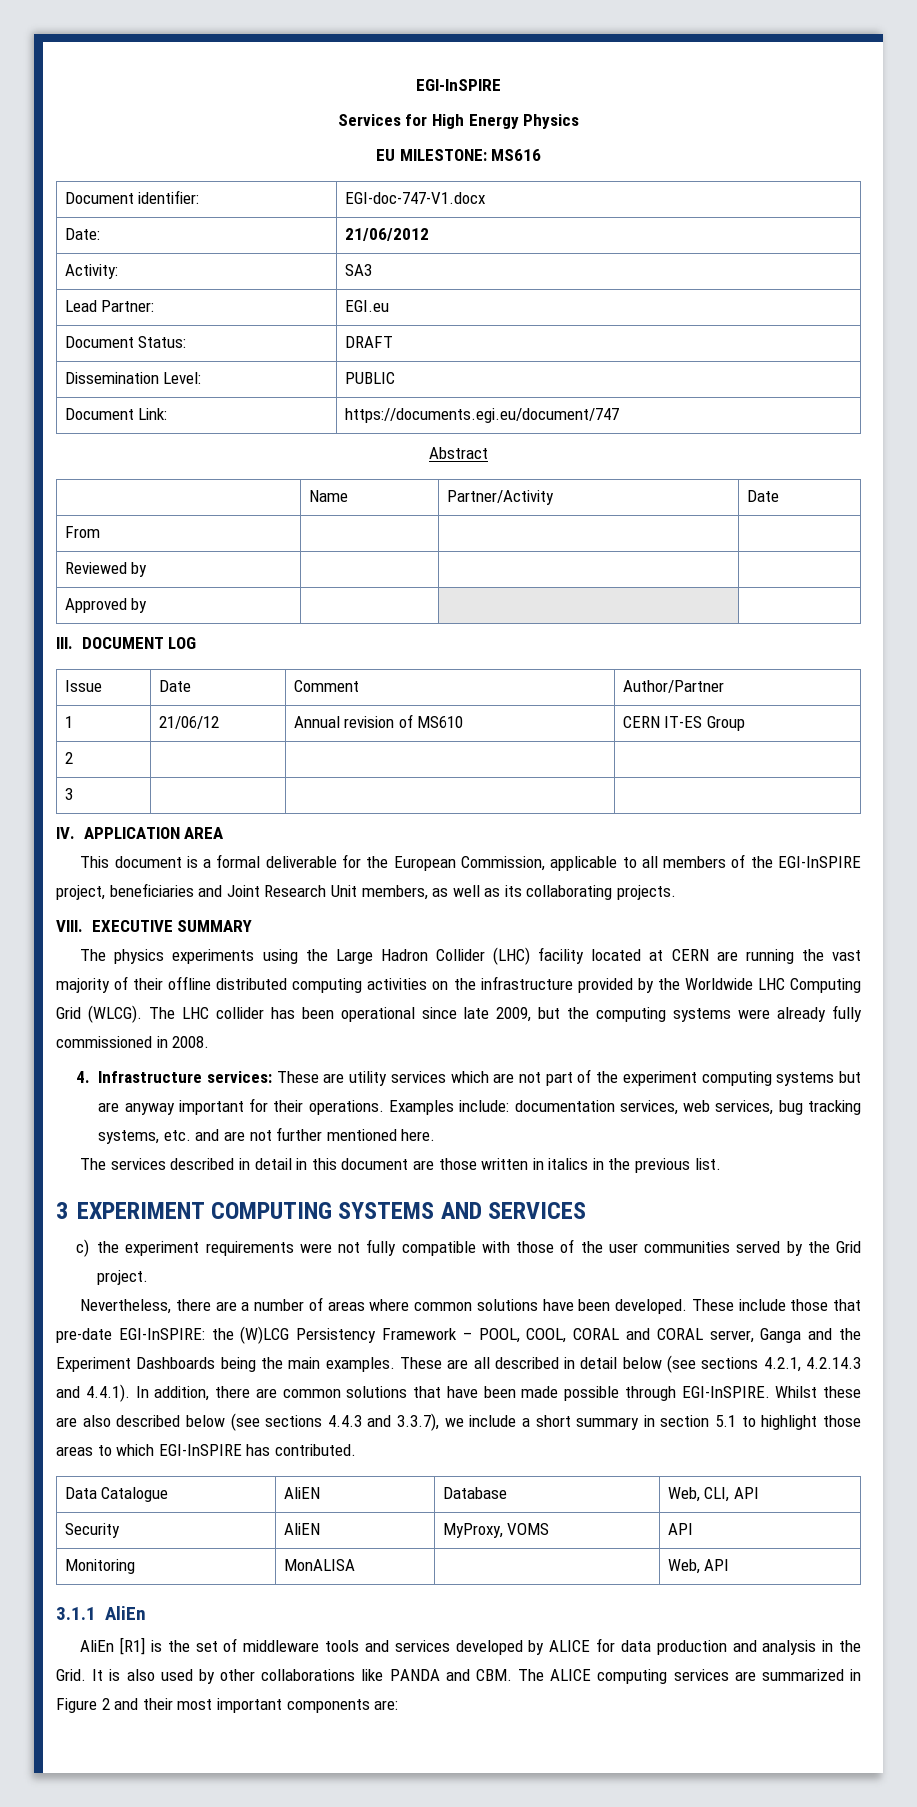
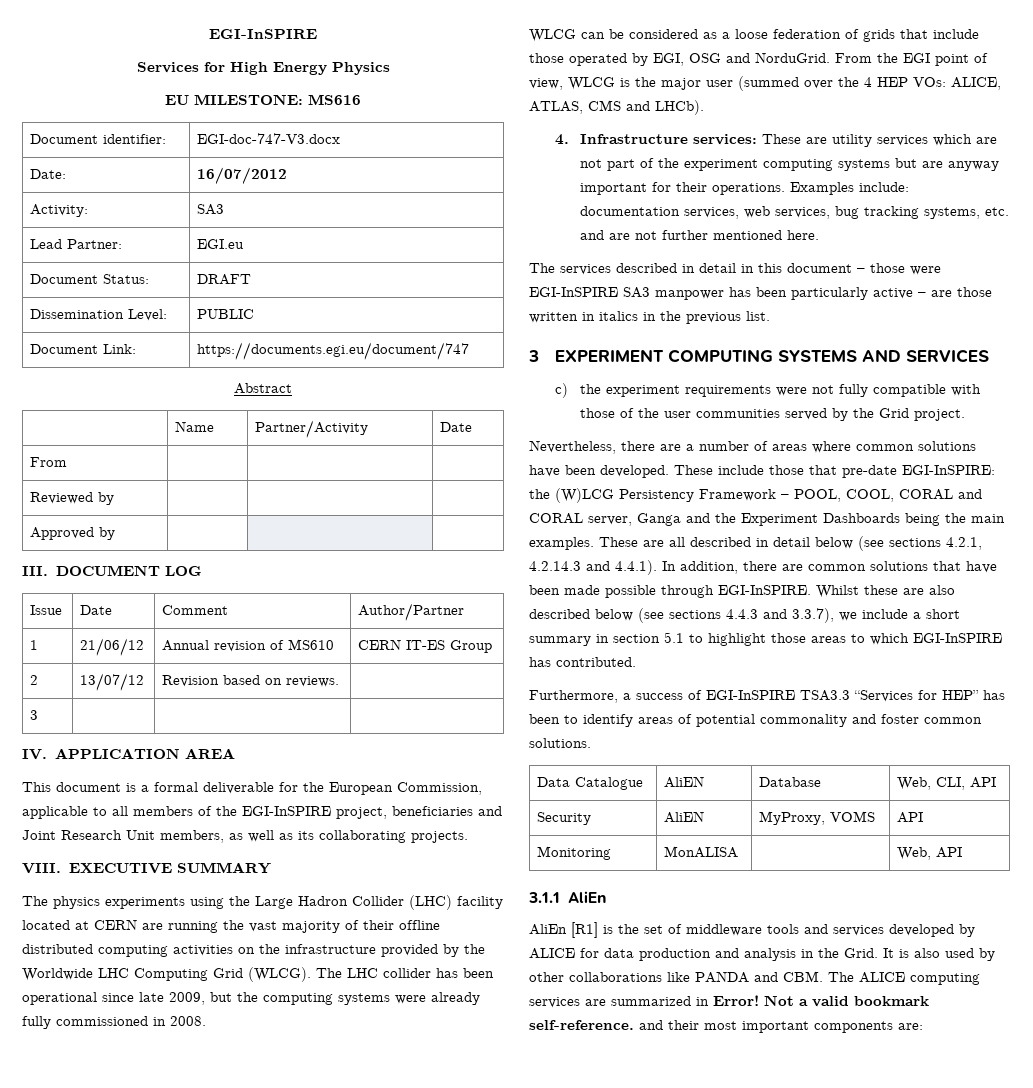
[344,192,485,204] EGI-doc-747-V1.docx -> [197,133,341,144] EGI-doc-747-V3.docx
[344,228,429,241] 21/06/2012 -> [197,167,288,184] 16/07/2012
(73, 758) | -> [80,673,145,691] [162,675,340,687] 13/07/12 | Revision based on reviews.
(210, 1042) none -> [529,29,979,42] [529,52,988,66] [529,76,1001,91] [529,100,704,115] // WLCG can be considered as a loose federation of grids that include those operated by EGI, OSG and NorduGrid. From the EGI point of view, WLCG is the major user (summed over the 4 HEP VOs: ALICE, ATLAS, CMS and LHCb).
(409, 1164) none -> [857,263,941,275] [529,287,926,300] – those were EGI-InSPIRE SA3 manpower has been particularly active –
(356, 1450) none -> [529,690,1005,703] [529,714,982,727] [529,738,591,748] // Furthermore, a success of EGI-InSPIRE TSA3.3 “Services for HEP” has been to identify areas of potential commonality and foster common solutions.
[56,1698,110,1713] Figure 2 -> [713,995,929,1007] [529,1020,634,1030] Error! Not a valid bookmark self-reference.

